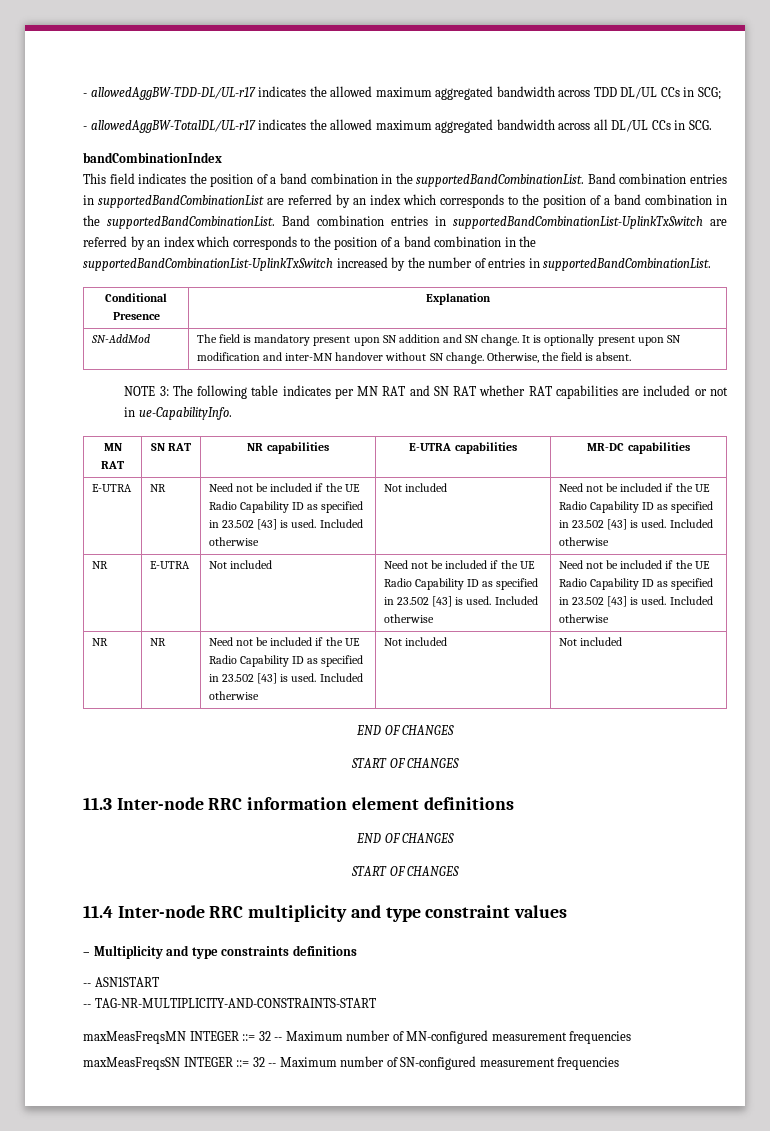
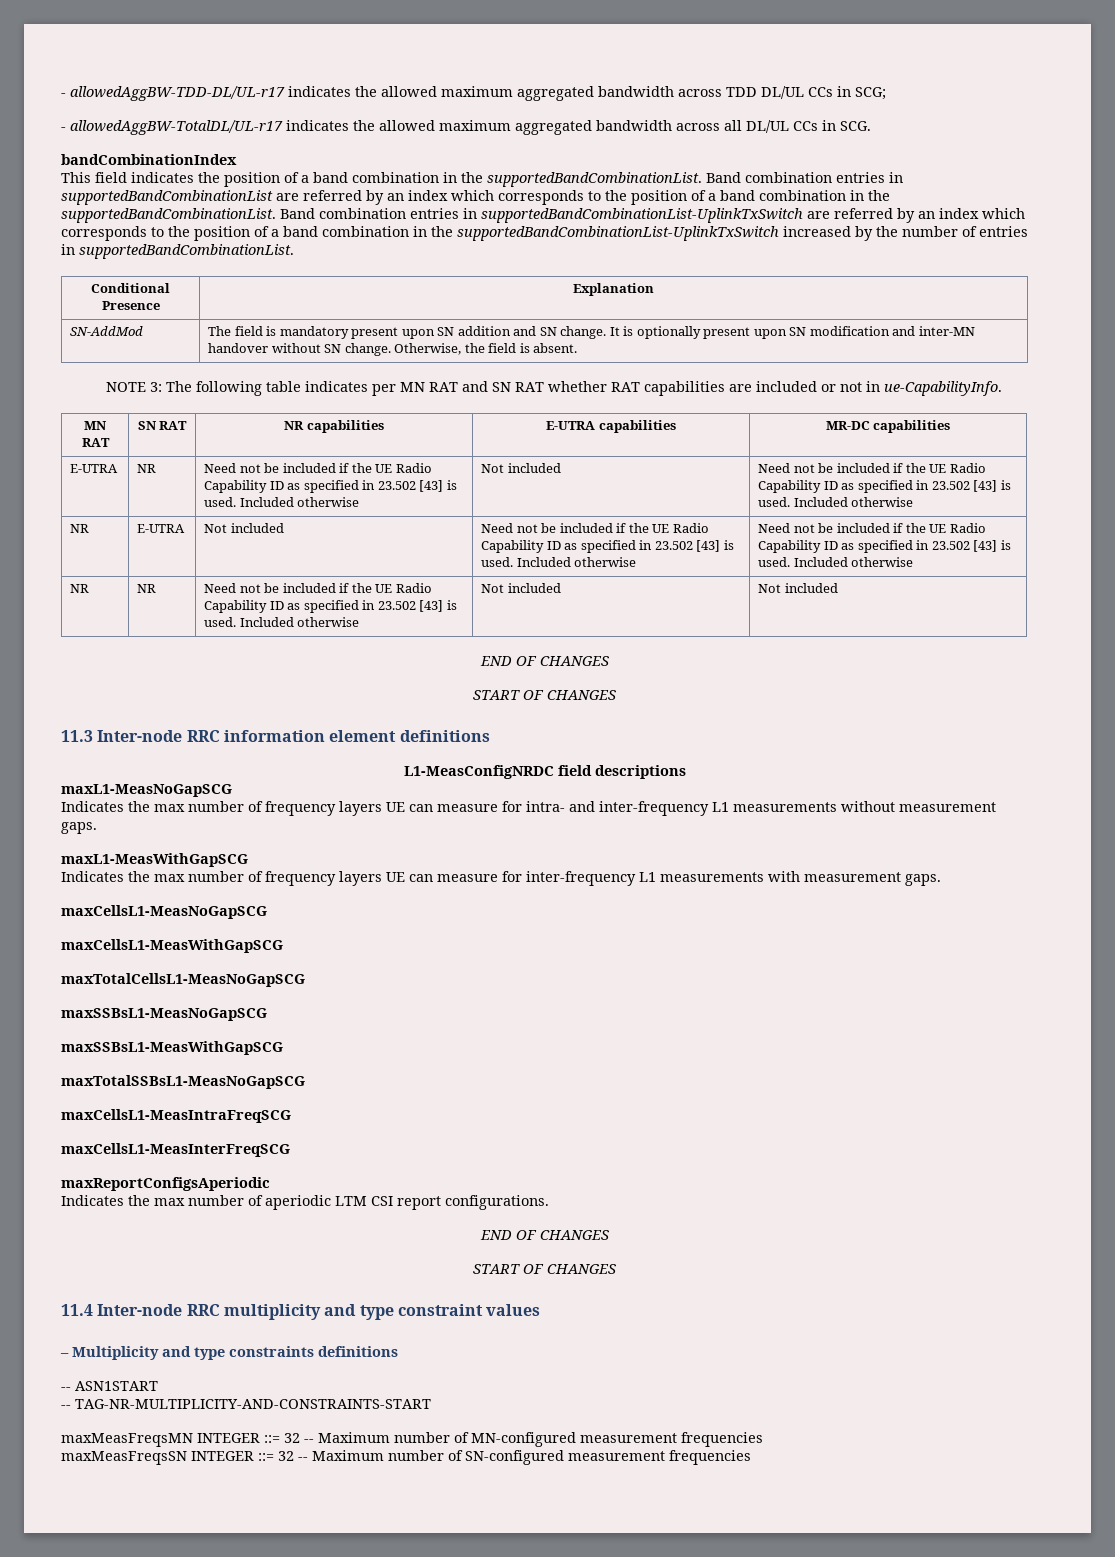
(514, 803) none -> [403,765,686,779] [61,784,232,797] [61,801,996,816] [61,822,97,834] [61,853,248,867] [61,871,941,886] [61,905,267,919] [61,939,283,953] [61,973,305,987] [61,1008,267,1021] [61,1041,283,1055] [61,1075,305,1089] [61,1109,291,1123] [61,1143,290,1157] [61,1177,270,1191] [61,1195,549,1210] // L1-MeasConfigNRDC field descriptions // maxL1-MeasNoGapSCG // Indicates the max number of frequency layers UE can measure for intra- and inter-frequency L1 measurements without measurement gaps. // maxL1-MeasWithGapSCG // Indicates the max number of frequency layers UE can measure for inter-frequency L1 measurements with measurement gaps. // maxCellsL1-MeasNoGapSCG // maxCellsL1-MeasWithGapSCG // maxTotalCellsL1-MeasNoGapSCG // maxSSBsL1-MeasNoGapSCG // maxSSBsL1-MeasWithGapSCG // maxTotalSSBsL1-MeasNoGapSCG // maxCellsL1-MeasIntraFreqSCG // maxCellsL1-MeasInterFreqSCG // maxReportConfigsAperiodic // Indicates the max number of aperiodic LTM CSI report configurations.

